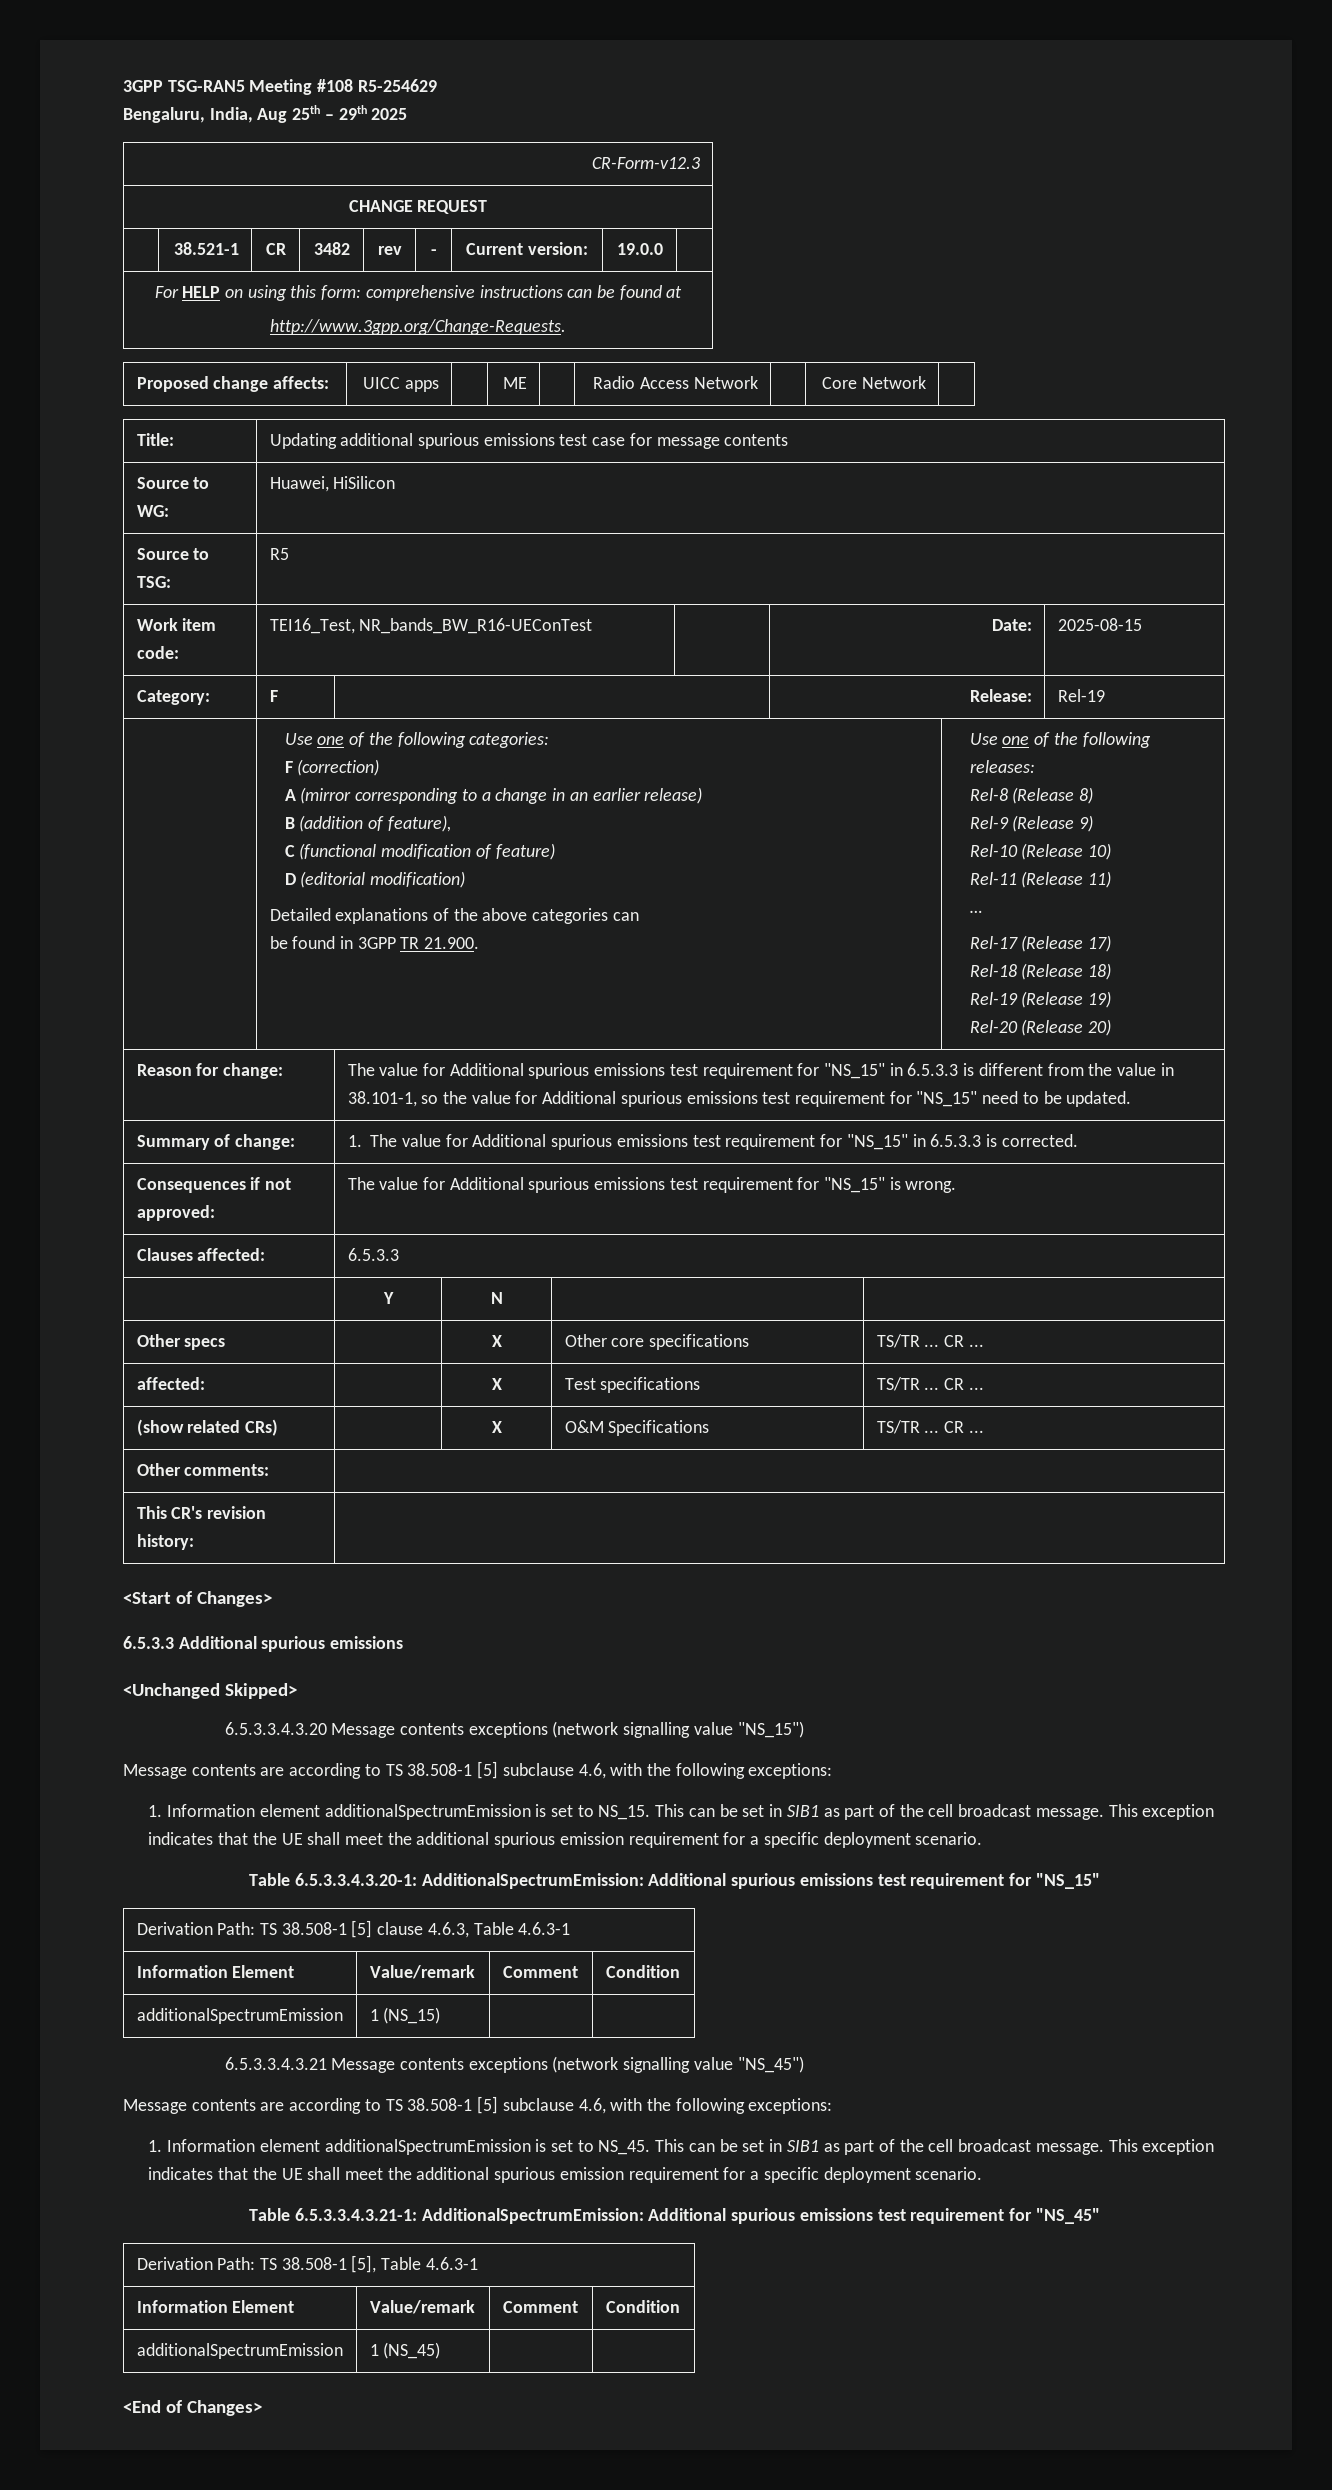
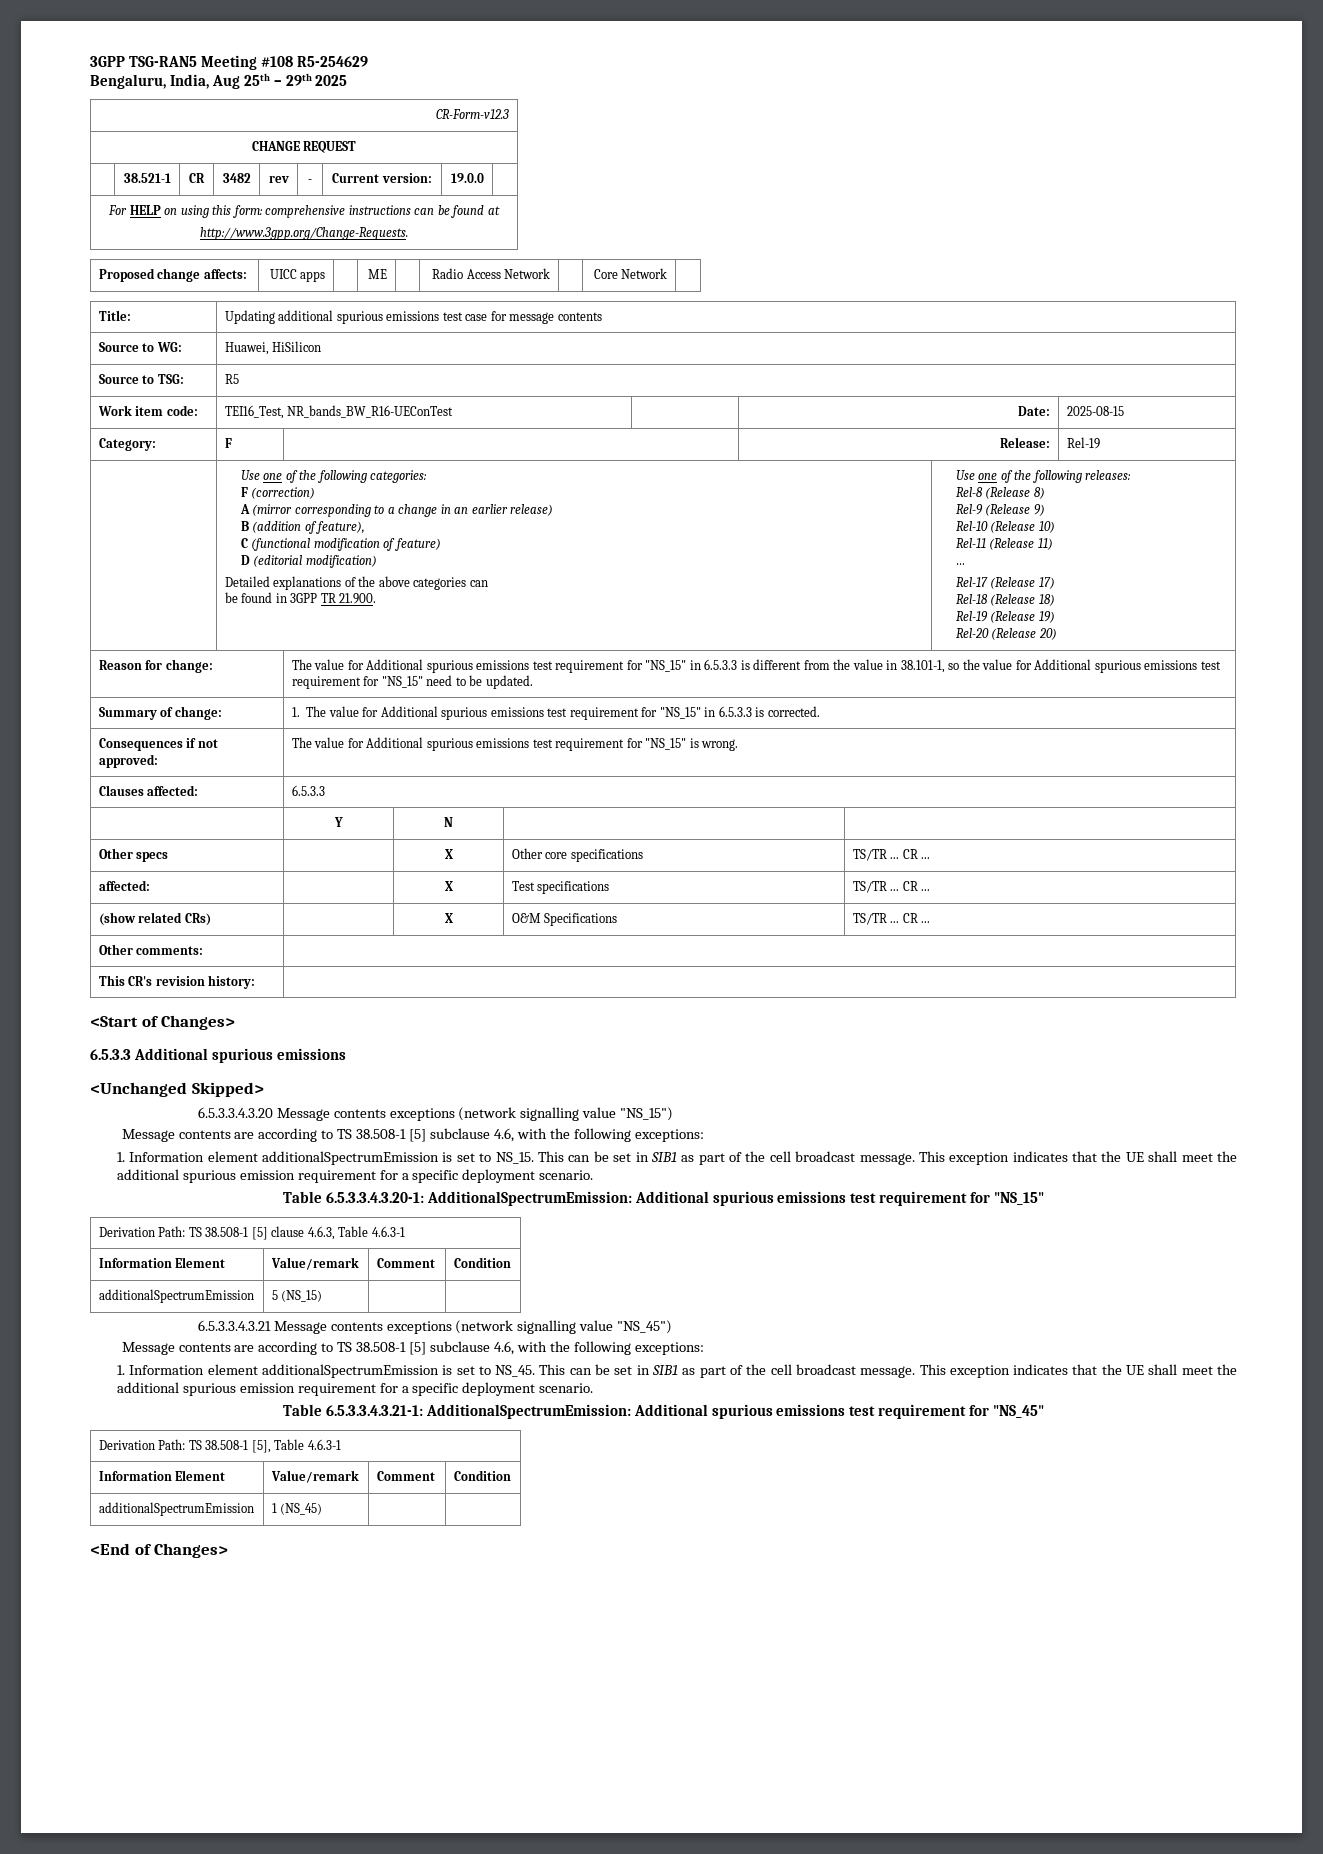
[369,2009,379,2021] 1 -> [271,1290,278,1300] 5

